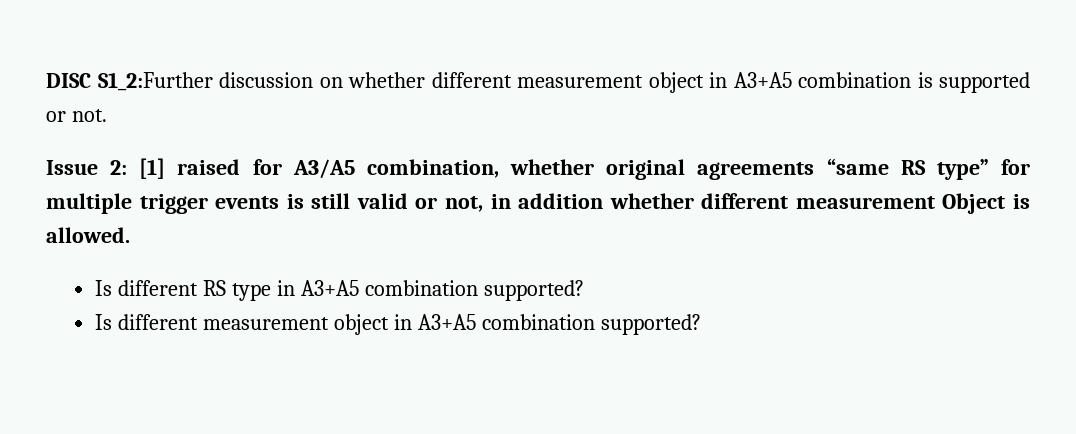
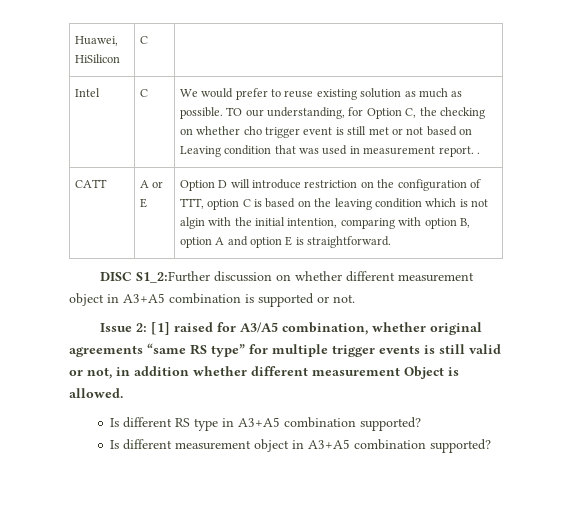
(46, 80) none -> [74,36,118,46] [74,54,120,63] [139,36,148,44] [74,88,100,97] [139,89,148,97] [179,88,463,100] [179,107,485,119] [179,126,473,138] [179,145,480,157] [74,179,107,188] [139,180,164,188] [139,198,147,208] [179,179,481,191] [179,198,489,210] [179,217,470,229] [179,236,392,248] Huawei, HiSilicon | C | // Intel | C | We would prefer to reuse existing solution as much as possible. TO our understanding, for Option C, the checking on whether cho trigger event is still met or not based on Leaving condition that was used in measurement report. . // CATT | A or E | Option D will introduce restriction on the configuration of TTT, option C is based on the leaving condition which is not algin with the initial intention, comparing with option B, option A and option E is straightforward. //

